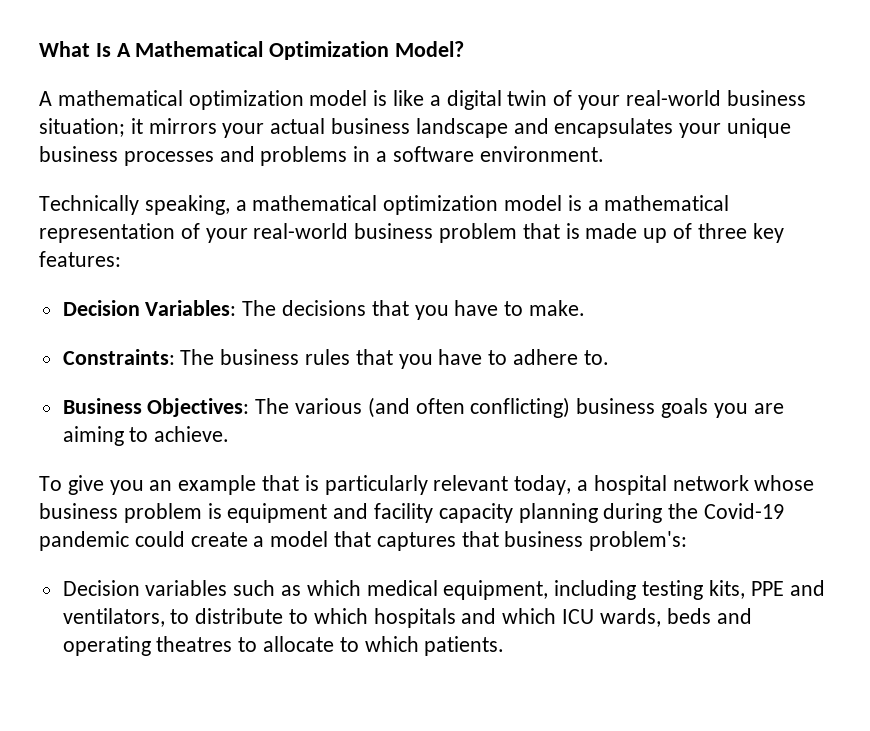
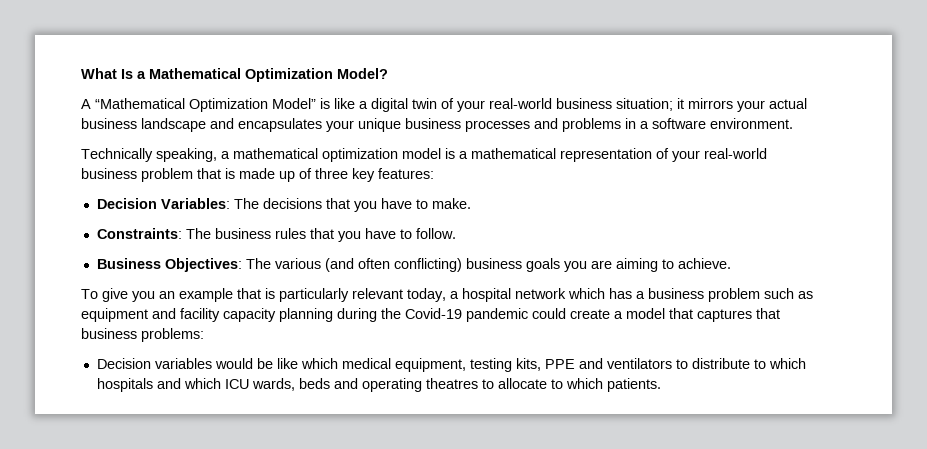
[116,43,131,57] A -> [137,71,146,79] a
[57,90,368,110] mathematical optimization model -> [95,98,316,112] “Mathematical Optimization Model”
[513,349,609,365] adhere to. -> [415,228,456,239] follow.
[754,475,815,491] [39,503,222,523] whose business problem is -> [568,288,813,302] which has a business problem such as
[589,531,688,551] problem's: -> [141,328,204,342] problems:
[233,580,302,596] such as -> [214,358,298,369] would be like
[554,580,637,600] including -> (466, 365) none
[62,608,165,627] ventilators, -> [606,358,672,369] ventilators

